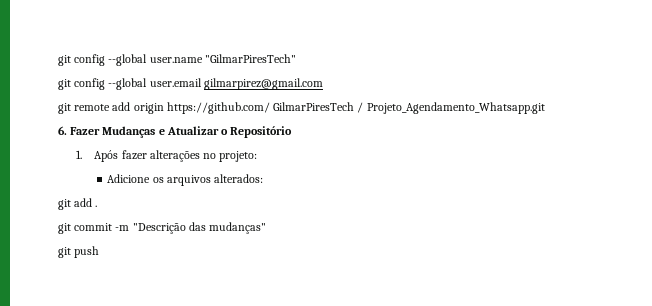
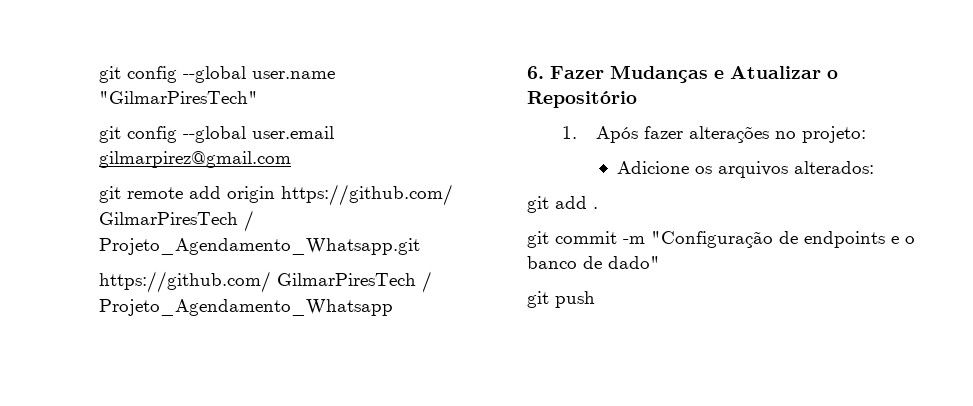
(545, 108) none -> [99,271,432,293] [99,299,393,316] // https://github.com/ GilmarPiresTech / Projeto_Agendamento_Whatsapp
[132,222,267,234] "Descrição das mudanças" -> [651,231,915,248] [527,256,660,269] "Configuração de endpoints e o banco de dado"

